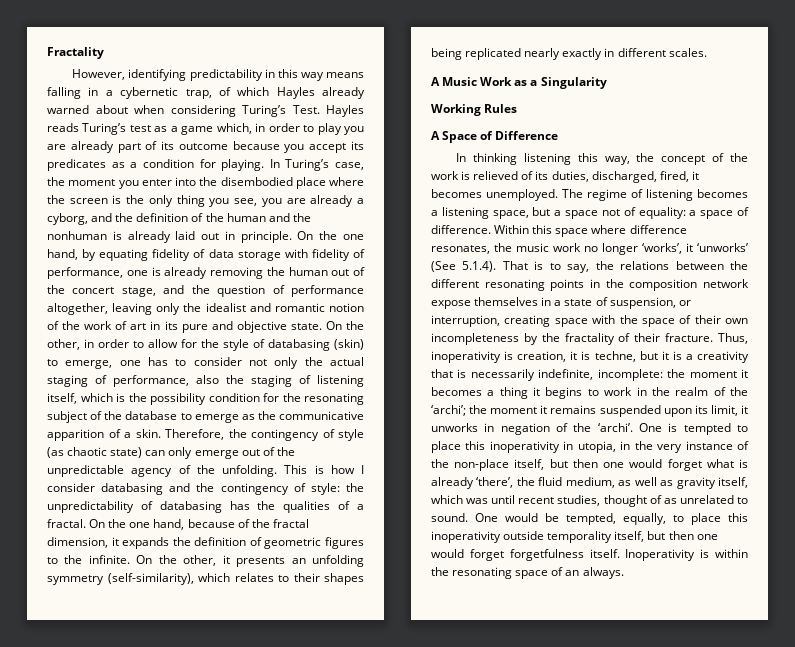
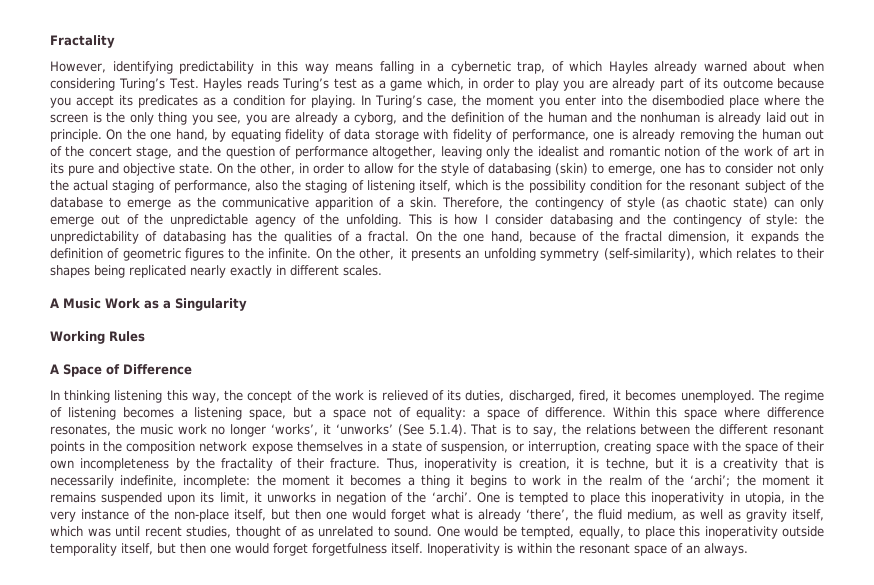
[304,393,364,405] resonating -> [689,180,741,191] resonant
[484,279,545,291] resonating -> [773,424,825,435] resonant
[452,567,513,579] resonating -> [579,543,630,554] resonant

